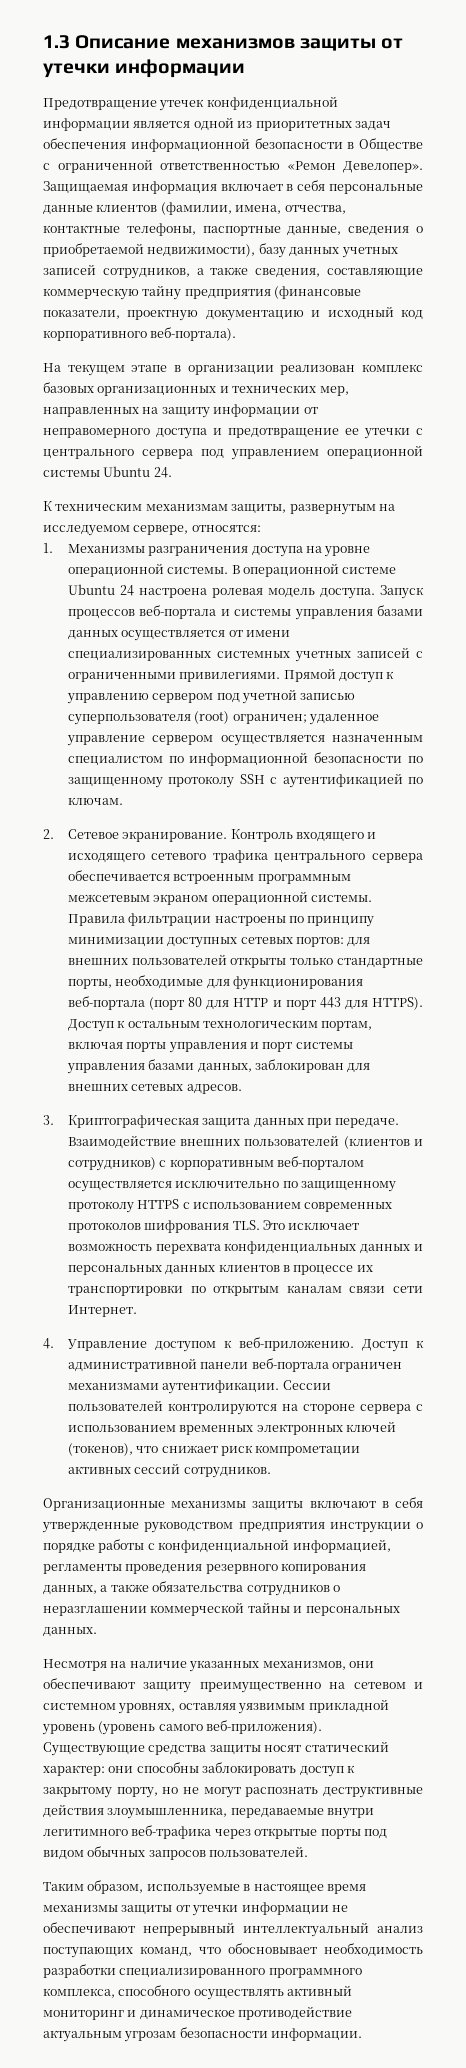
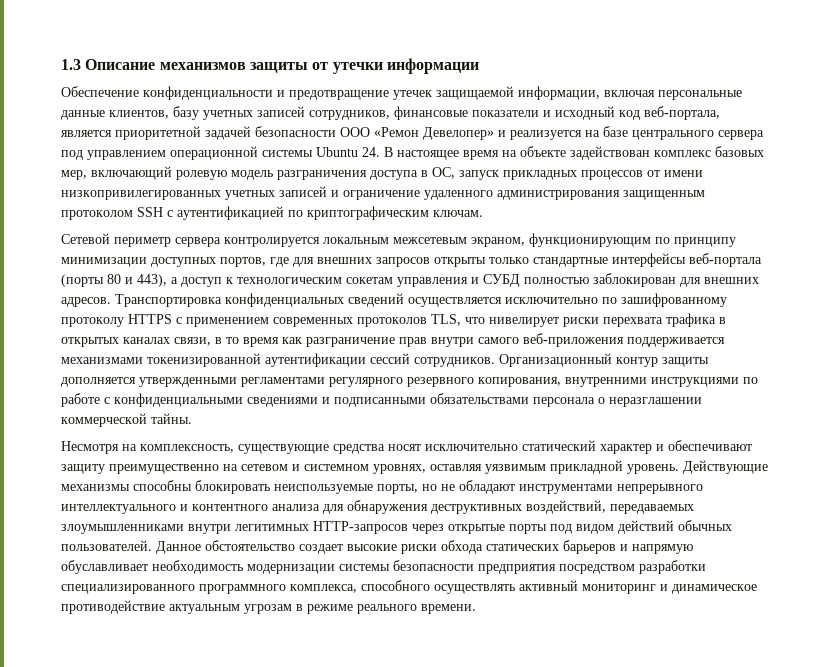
[43,96,338,111] [43,117,391,131] [43,138,423,152] [43,159,423,173] [43,180,424,194] [43,202,346,215] [43,223,424,236] [43,243,398,258] [43,264,424,279] [43,285,362,300] [43,306,423,321] [43,327,237,341] [43,363,423,376] [43,382,349,396] [43,404,318,418] [43,427,423,439] Предотвращение утечек конфиденциальной информации является одной из приоритетных задач обеспечения информационной безопасности в Обществе с ограниченной ответственностью «Ремон Девелопер». Защищаемая информация включает в себя персональные данные клиентов (фамилии, имена, отчества, контактные телефоны, паспортные данные, сведения о приобретаемой недвижимости), базу данных учетных записей сотрудников, а также сведения, составляющие коммерческую тайну предприятия (финансовые показатели, проектную документацию и исходный код корпоративного веб-портала). // На текущем этапе в организации реализован комплекс базовых организационных и технических мер, направленных на защиту информации от неправомерного доступа и предотвращение ее утечки с -> [61,86,742,100] [61,106,720,120] [61,126,628,140] Обеспечение конфиденциальности и предотвращение утечек защищаемой информации, включая персональные данные клиентов, базу учетных записей сотрудников, финансовые показатели и исходный код веб-портала, является приоритетной задачей безопасности ООО «Ремон Девелопер» и реализуется на базе
[43,501,395,515] [43,525,261,536] [43,543,371,557] [67,563,397,577] [67,584,425,599] [67,605,423,620] [67,630,291,641] [67,647,424,662] [67,668,395,683] [66,689,356,704] [67,711,380,725] [66,735,424,746] [67,752,424,766] [67,776,235,788] // К техническим механизмам защиты, развернутым на исследуемом сервере, относятся: // 1. Механизмы разграничения доступа на уровне операционной системы. В операционной системе Ubuntu 24 настроена ролевая модель доступа. Запуск процессов веб-портала и системы управления базами данных осуществляется от имени специализированных системных учетных записей с ограниченными привилегиями. Прямой доступ к управлению сервером под учетной записью суперпользователя (root) ограничен; удаленное управление сервером осуществляется назначенным специалистом по информационной безопасности по защищенному протоколу -> [384,146,764,160] [61,166,703,180] [61,186,705,200] [61,210,133,220] В настоящее время на объекте задействован комплекс базовых мер, включающий ролевую модель разграничения доступа в ОС, запуск прикладных процессов от имени низкопривилегированных учетных записей и ограничение удаленного администрирования защищенным протоколом
(423, 780) none -> [307,206,429,220] криптографическим
[43,829,377,842] [67,850,423,863] [67,870,351,884] [67,891,373,905] [67,913,286,926] 2. Сетевое экранирование. Контроль входящего и исходящего сетевого трафика центрального сервера обеспечивается встроенным программным межсетевым экраном операционной системы. Правила фильтрации настроены -> [61,233,651,247] Сетевой периметр сервера контролируется локальным межсетевым экраном, функционирующим
[240,937,371,947] [67,954,227,965] сетевых портов: для внешних пользователей -> [220,257,430,267] портов, где для внешних запросов
[67,975,364,990] [67,996,424,1010] [67,1019,373,1032] [67,1041,353,1053] [66,1059,252,1074] порты, необходимые для функционирования веб-портала (порт 80 для HTTP и порт 443 для HTTPS). Доступ к остальным технологическим портам, включая порты управления и порт системы управления базами данных, -> [612,253,762,267] [61,274,589,287] интерфейсы веб-портала (порты 80 и 443), а доступ к технологическим сокетам управления и СУБД полностью
[131,1084,184,1091] сетевых -> (759, 280) none
[43,1115,400,1128] [67,1135,424,1149] [67,1156,365,1171] // 3. Криптографическая защита данных при передаче. Взаимодействие внешних пользователей (клиентов и сотрудников) с корпоративным веб-порталом -> [115,293,404,307] Транспортировка конфиденциальных сведений
[301,1181,397,1192] защищенному -> [621,293,727,307] зашифрованному
[193,1202,302,1209] использованием -> [186,317,269,327] применением
[144,1220,360,1233] [67,1241,424,1254] [67,1264,373,1275] [67,1285,423,1296] [67,1305,137,1317] [43,1337,425,1352] [67,1358,403,1372] [67,1380,331,1394] [67,1400,424,1415] [67,1421,397,1435] [67,1443,361,1456] [67,1463,271,1478] [43,1497,423,1511] [42,1521,423,1533] [43,1539,391,1553] [43,1563,367,1574] [43,1581,340,1596] [43,1602,400,1616] [43,1627,97,1637] [43,1659,374,1672] шифрования TLS. Это исключает возможность перехвата конфиденциальных данных и персональных данных клиентов в процессе их транспортировки по открытым каналам связи сети Интернет. // 4. Управление доступом к веб-приложению. Доступ к административной панели веб-портала ограничен механизмами аутентификации. Сессии пользователей контролируются на стороне сервера с использованием временных электронных ключей (токенов), что снижает риск компрометации активных сессий сотрудников. // Организационные механизмы защиты включают в себя утвержденные руководством предприятия инструкции о порядке работы с конфиденциальной информацией, регламенты проведения резервного копирования данных, а также обязательства сотрудников о неразглашении коммерческой тайны и персональных данных. // Несмотря на наличие указанных механизмов, они -> [431,313,726,327] [61,333,725,347] [61,353,709,367] [61,377,758,387] [61,393,702,407] [61,413,192,427] [61,440,664,454] TLS, что нивелирует риски перехвата трафика в открытых каналах связи, в то время как разграничение прав внутри самого веб-приложения поддерживается механизмами токенизированной аутентификации сессий сотрудников. Организационный контур защиты дополняется утвержденными регламентами регулярного резервного копирования, внутренними инструкциями по работе с конфиденциальными сведениями и подписанными обязательствами персонала о неразглашении коммерческой тайны. // Несмотря на комплексность, существующие средства носят исключительно статический характер и
[42,1720,323,1735] [43,1741,389,1756] [43,1762,355,1777] [43,1786,423,1798] [43,1804,375,1819] [43,1825,212,1839] уровень (уровень самого веб-приложения). Существующие средства защиты носят статический характер: они способны заблокировать доступ к закрытому порту, но не могут распознать деструктивные действия злоумышленника, передаваемые внутри легитимного веб-трафика -> [627,460,768,474] [61,480,703,494] [61,500,694,514] [61,521,408,534] уровень. Действующие механизмы способны блокировать неиспользуемые порты, но не обладают инструментами непрерывного интеллектуального и контентного анализа для обнаружения деструктивных воздействий, передаваемых злоумышленниками внутри легитимных HTTP-запросов
[87,1846,206,1860] обычных запросов -> [618,520,732,534] действий обычных
[43,1880,366,1895] [43,1902,348,1916] [43,1922,423,1937] [43,1943,423,1958] // Таким образом, используемые в настоящее время механизмы защиты от утечки информации не обеспечивают непрерывный интеллектуальный анализ поступающих команд, что обосновывает необходимость -> [156,540,693,554] [61,560,635,574] Данное обстоятельство создает высокие риски обхода статических барьеров и напрямую обуславливает необходимость модернизации системы безопасности предприятия посредством
[179,2027,363,2041] безопасности информации. -> [296,604,476,614] в режиме реального времени.

